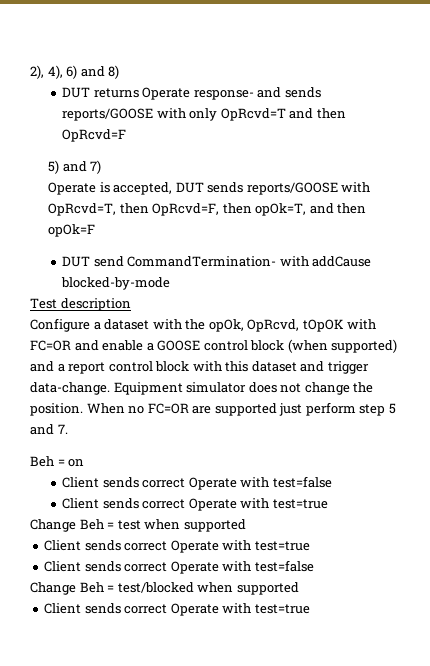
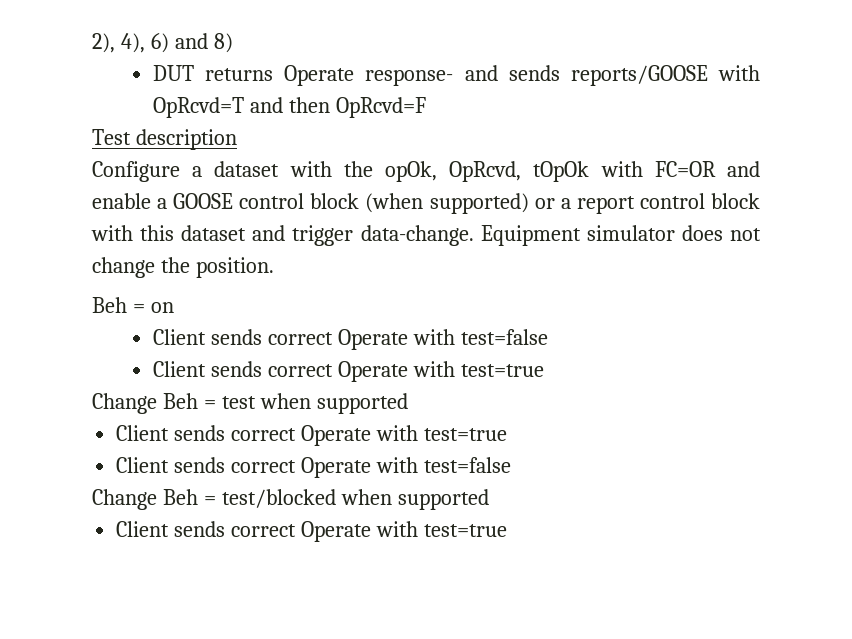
[189,108,218,121] only -> (760, 73) none
[47,160,102,174] [47,182,371,195] [47,203,367,216] [47,224,95,237] [62,256,372,267] [61,277,171,290] // 5) and 7) // Operate is accepted, DUT sends reports/GOOSE with OpRcvd=T, then OpRcvd=F, then opOk=T, and then opOk=F // DUT send CommandTermination- with addCause blocked-by-mode -> (426, 107) none
[302,319,344,332] tOpOK -> [533,161,590,182] tOpOk
[30,361,54,372] and -> [534,198,555,209] or
[86,402,396,416] [30,424,68,435] When no FC=OR are supported just perform step 5 and 7. -> (274, 267) none

